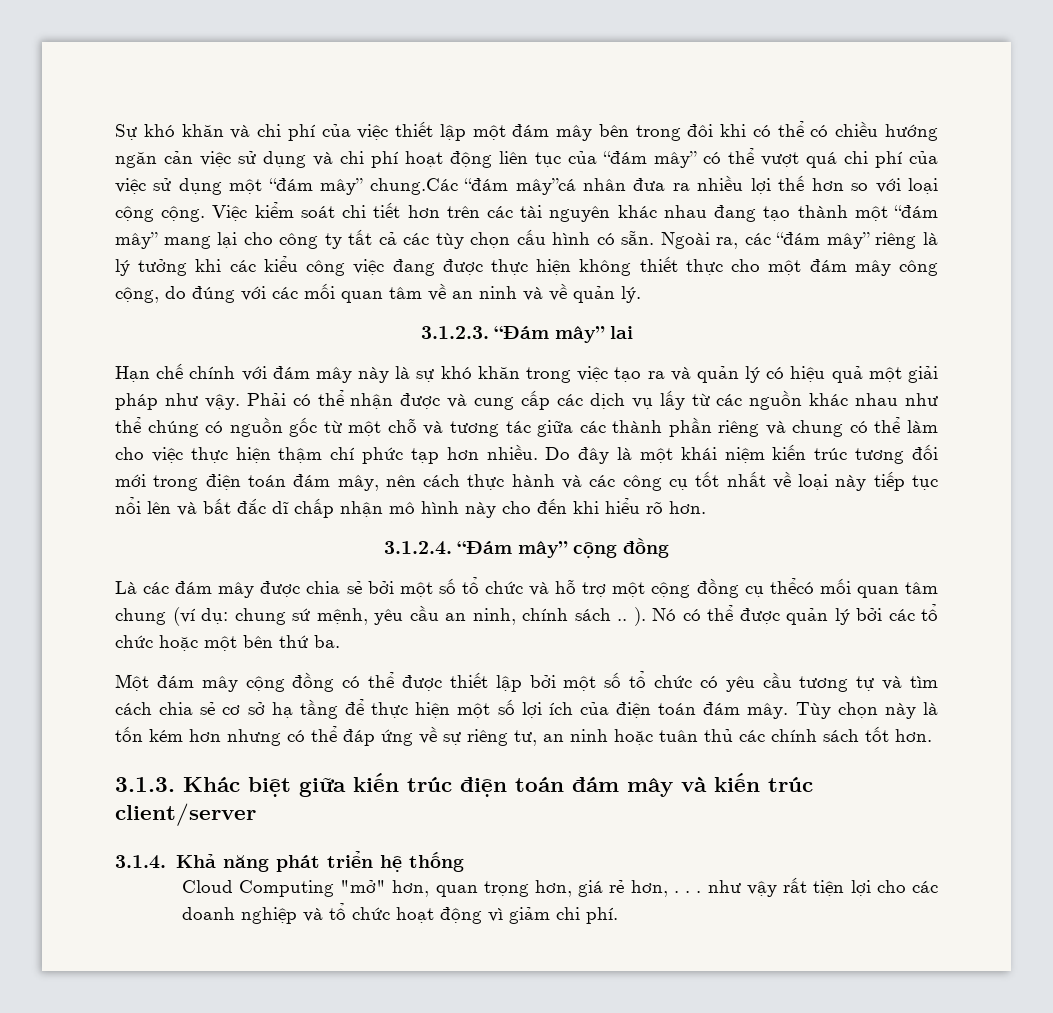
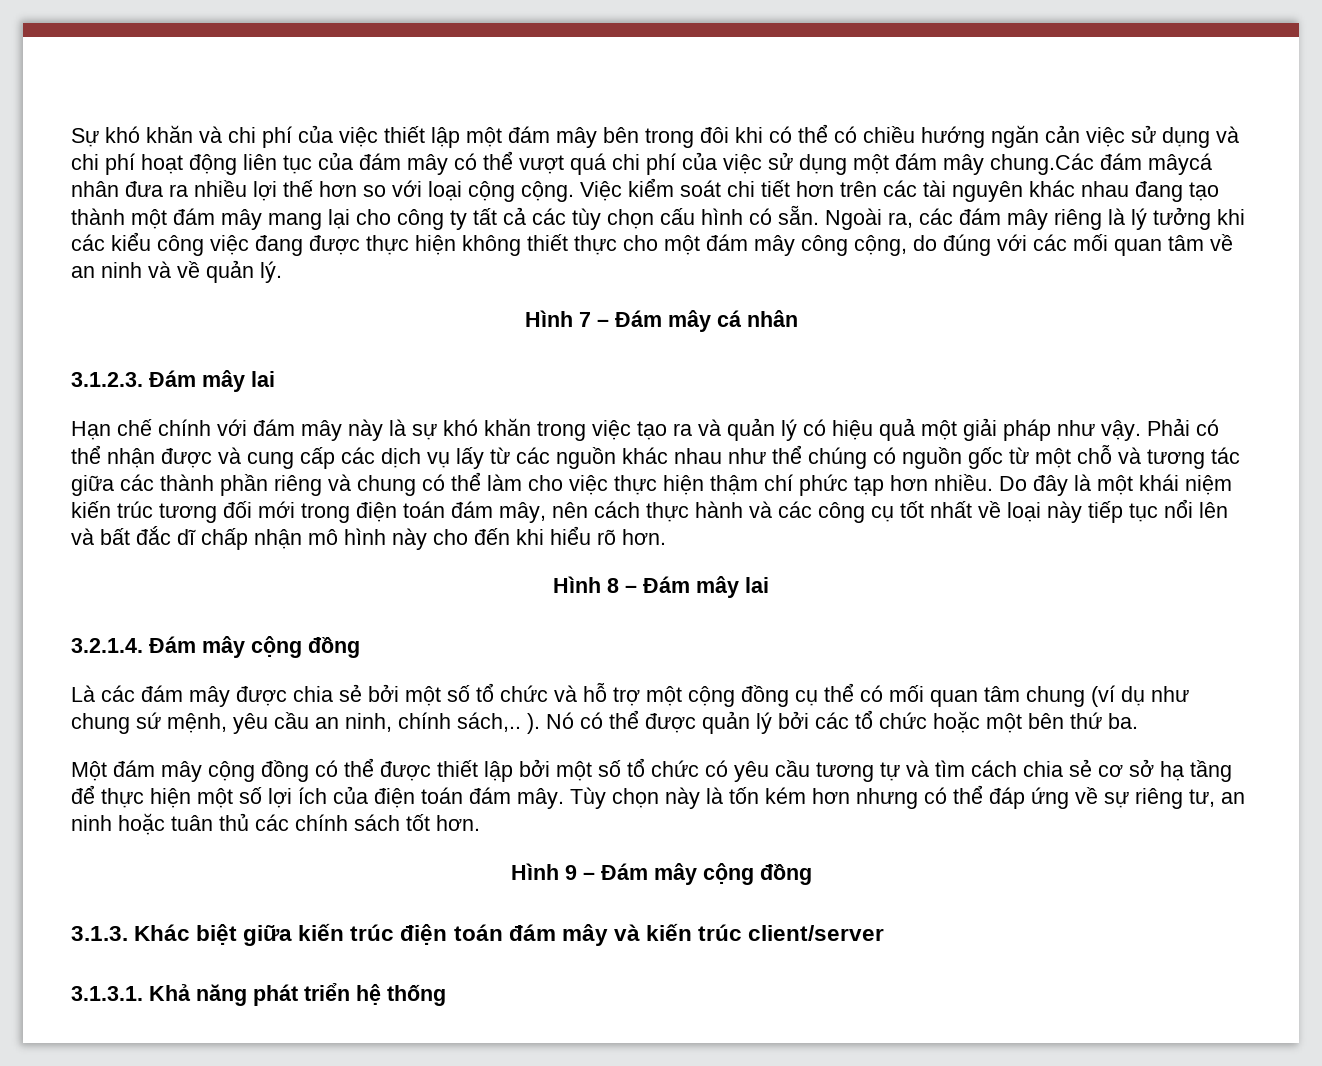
[603,151,697,168] “đám mây” -> [359,153,448,175] đám mây
[268,178,576,195] “đám mây” chung.Các “đám mây”cá -> [895,153,1212,175] đám mây chung.Các đám mâycá
[893,205,938,218] [115,232,158,249] “đám mây” -> [173,208,262,230] đám mây
[776,232,870,249] “đám mây” -> [959,208,1048,230] đám mây
[420,326,605,343] 3.1.2.3. “Đám mây” -> [524,310,798,332] [71,370,245,392] Hình 7 – Đám mây cá nhân // 3.1.2.3. Đám mây
[384,541,568,558] 3.1.2.4. “Đám mây” -> [553,576,769,598] [71,636,245,658] Hình 8 – Đám mây lai // 3.2.1.4. Đám mây
[769,578,814,594] thểcó -> [824,683,883,702] thể có
[201,608,228,624] dụ: -> [1121,686,1189,706] dụ như
[574,608,627,621] sách .. -> [457,712,521,732] sách,..
(932, 735) none -> [510,863,812,885] // Hình 9 – Đám mây cộng đồng
[115,855,166,869] 3.1.4. -> [71,986,143,1001] 3.1.3.1.
[181,877,939,897] [181,903,618,924] // Cloud Computing "mở" hơn, quan trọng hơn, giá rẻ hơn, . . . như vậy rất tiện lợi cho các doanh nghiệp và tổ chức hoạt động vì giảm chi phí. -> (446, 995) none

